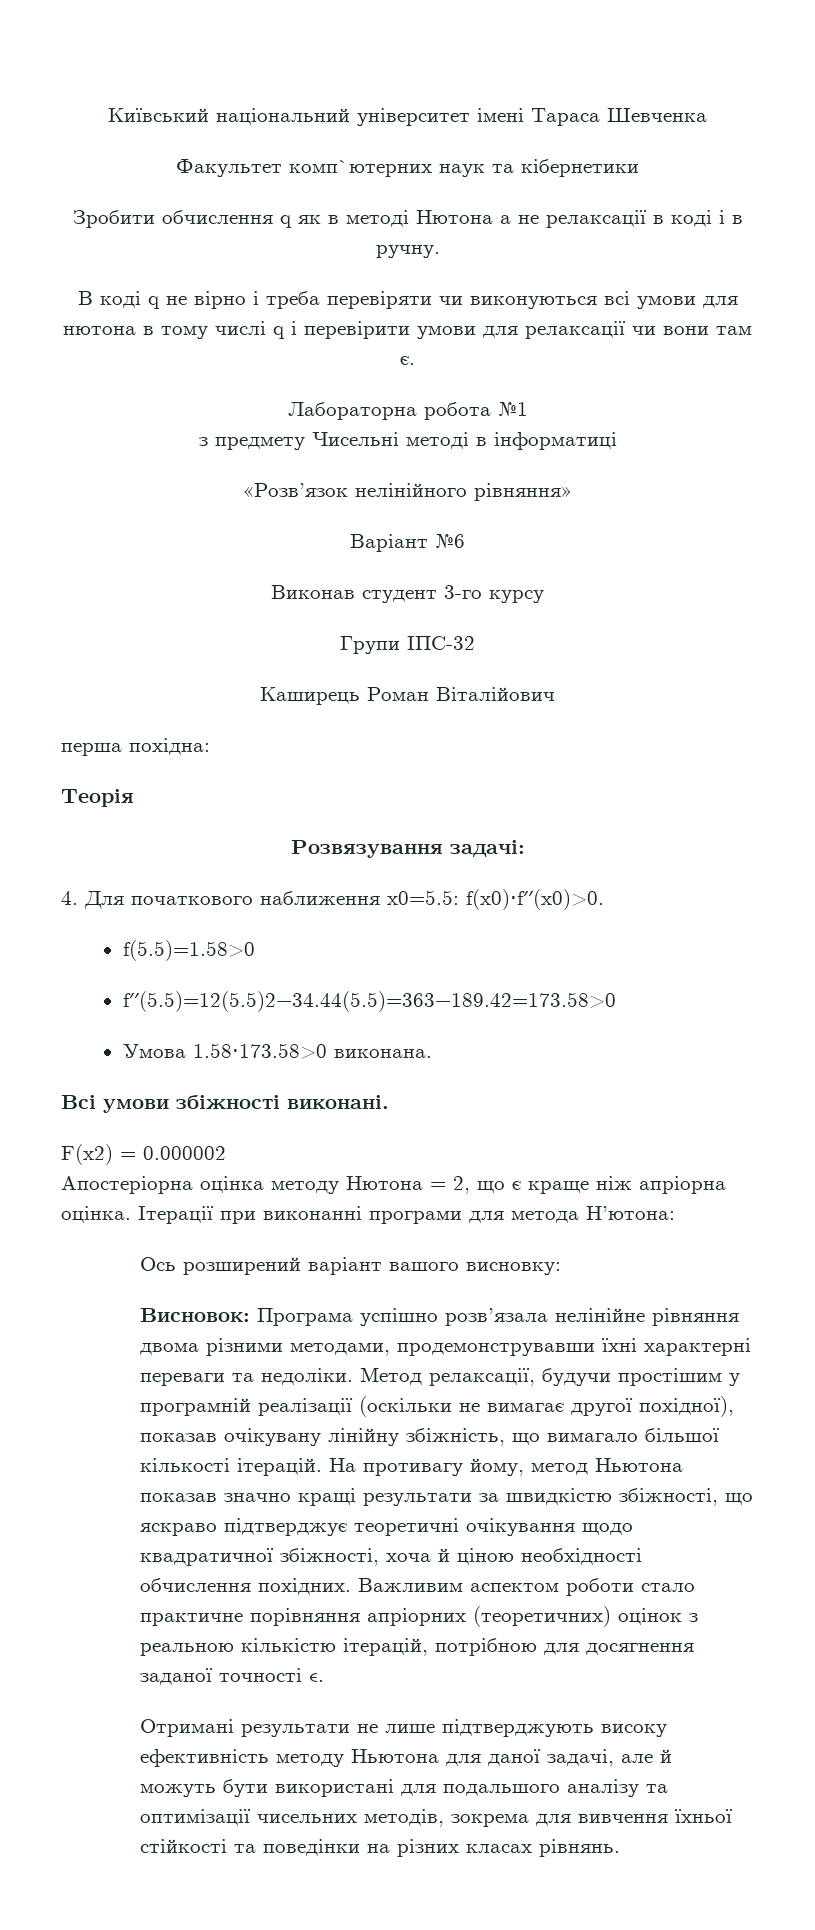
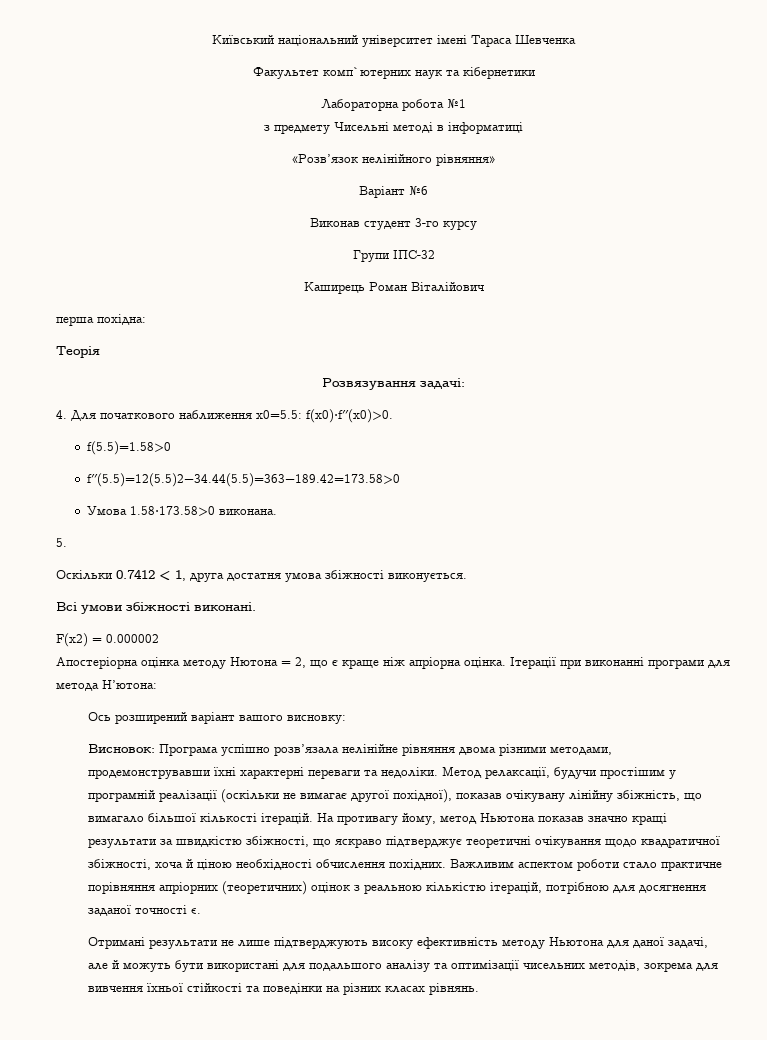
[72,210,743,228] [375,245,440,258] [77,291,738,309] [63,321,752,339] [400,356,415,365] // Зробити обчислення q як в методі Нютона а не релаксації в коді і в ручну. // В коді q не вірно і треба перевіряти чи виконуються всі умови для нютона в тому числі q і перевірити умови для релаксації чи вони там є. -> (535, 73) none
(432, 1053) none -> [56,538,67,547] [56,569,467,582] // 5. // Оскільки 0.7412 < 1, друга достатня умова збіжності виконується.

